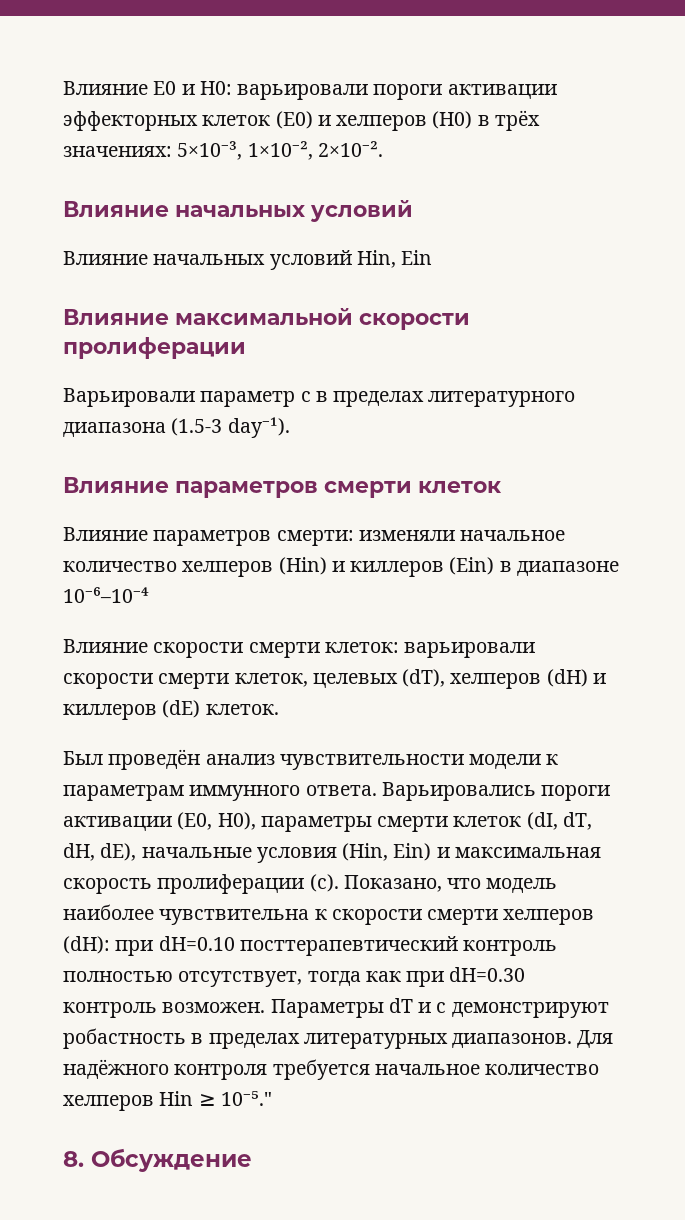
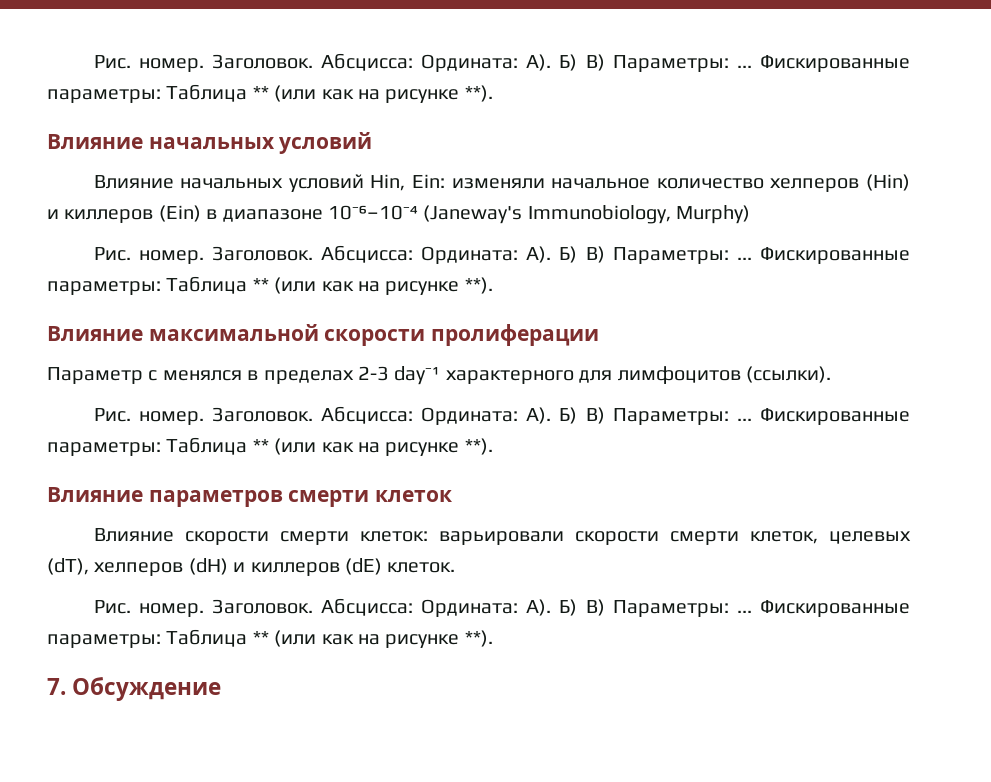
[63,81,557,100] [63,110,540,131] [63,141,383,160] Влияние E0 и H0: варьировали пороги активации эффекторных клеток (E0) и хелперов (H0) в трёх значениях: 5×10⁻³, 1×10⁻², 2×10⁻². -> [93,53,910,72] [47,84,493,103] Рис. номер. Заголовок. Абсцисса: Ордината: А). Б) В) Параметры: ... Фискированные параметры: Таблица ** (или как на рисунке **).
[401,250,433,265] [63,308,470,330] [63,337,246,359] [63,388,576,407] [63,417,290,438] [63,477,502,498] [63,527,354,546] Ein // Влияние максимальной скорости пролиферации // Варьировали параметр c в пределах литературного диапазона (1.5-3 day⁻¹). // Влияние параметров смерти клеток // Влияние параметров смерти: -> [411,174,445,188] Ein:
(149, 595) none -> [423,205,751,224] [93,245,910,264] [47,276,493,295] [47,324,600,346] [47,366,831,385] [93,406,910,425] [47,437,493,456] [47,487,453,507] (Janeway's Immunobiology, Murphy) // Рис. номер. Заголовок. Абсцисса: Ордината: А). Б) В) Параметры: ... Фискированные параметры: Таблица ** (или как на рисунке **). // Влияние максимальной скорости пролиферации // Параметр c менялся в пределах 2-3 day⁻¹ характерного для лимфоцитов (ссылки). // Рис. номер. Заголовок. Абсцисса: Ордината: А). Б) В) Параметры: ... Фискированные параметры: Таблица ** (или как на рисунке **). // Влияние параметров смерти клеток
[63,749,559,770] [63,782,611,801] [63,812,592,832] [63,843,601,863] [63,874,558,894] [63,904,595,925] [63,936,558,956] [63,967,526,987] [63,998,609,1018] [63,1028,614,1049] [63,1059,600,1080] [63,1091,272,1111] [63,1151,84,1167] Был проведён анализ чувствительности модели к параметрам иммунного ответа. Варьировались пороги активации (E0, H0), параметры смерти клеток (dI, dT, dH, dE), начальные условия (Hin, Ein) и максимальная скорость пролиферации (c). Показано, что модель наиболее чувствительна к скорости смерти хелперов (dH): при dH=0.10 посттерапевтический контроль полностью отсутствует, тогда как при dH=0.30 контроль возможен. Параметры dT и c демонстрируют робастность в пределах литературных диапазонов. Для надёжного контроля требуется начальное количество хелперов Hin ≥ 10⁻⁵." // 8. -> [93,598,910,617] [47,629,493,648] [47,678,66,695] Рис. номер. Заголовок. Абсцисса: Ордината: А). Б) В) Параметры: ... Фискированные параметры: Таблица ** (или как на рисунке **). // 7.

